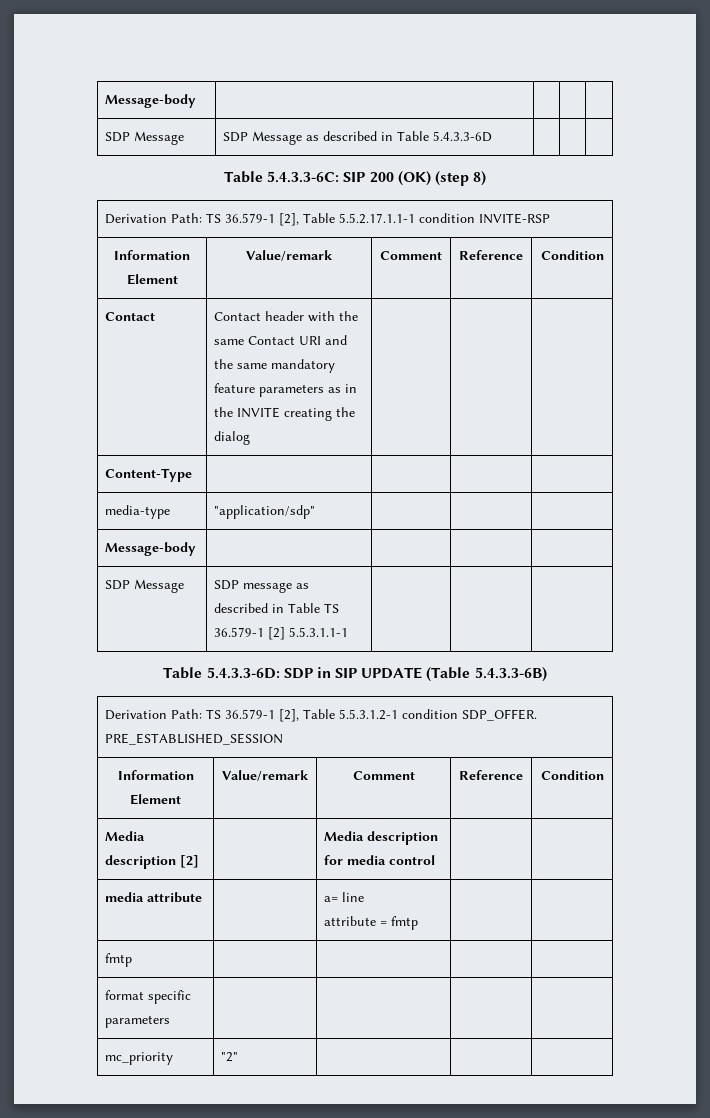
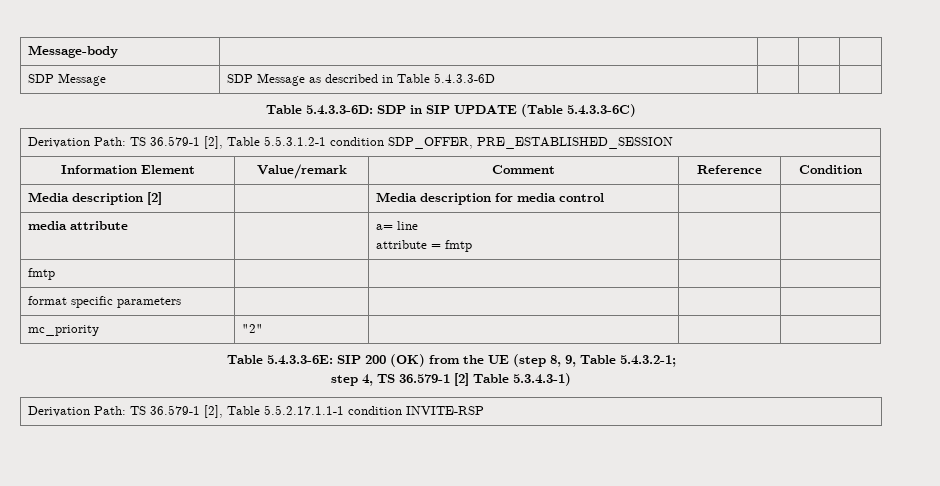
[223,171,487,186] [105,213,551,226] [114,250,190,260] [126,274,178,285] [246,250,333,261] [380,251,442,260] [459,250,523,260] [540,250,604,260] [105,312,156,321] [214,311,359,322] [214,335,348,345] [214,359,336,373] [214,383,358,397] [214,407,356,421] [214,431,251,445] [105,468,193,482] [105,505,171,519] [214,505,316,519] [105,542,197,556] [105,579,185,593] [214,580,310,593] [214,603,340,613] [214,627,349,640] // Table 5.4.3.3-6C: SIP 200 (OK) (step 8) // Derivation Path: TS 36.579-1 [2], Table 5.5.2.17.1.1-1 condition INVITE-RSP // Information Element | Value/remark | Comment | Reference | Condition // Contact | Contact header with the same Contact URI and the same mandatory feature parameters as in the INVITE creating the dialog | | | // Content-Type | | | | // media-type | "application/sdp" | | | // Message-body | | | | // SDP Message | SDP message as described in Table TS 36.579-1 [2] 5.5.3.1.1-1 | | | -> (495, 78) none
[474,667,547,682] 5.4.3.3-6B) -> [567,104,636,117] 5.4.3.3-6C)
[462,709,538,721] SDP_OFFER. -> [387,137,473,149] SDP_OFFER,
(239, 1057) none -> [226,354,676,367] [331,373,571,386] [27,405,484,418] // Table 5.4.3.3-6E: SIP 200 (OK) from the UE (step 8, 9, Table 5.4.3.2-1; // step 4, TS 36.579-1 [2] Table 5.3.4.3-1) // Derivation Path: TS 36.579-1 [2], Table 5.5.2.17.1.1-1 condition INVITE-RSP

